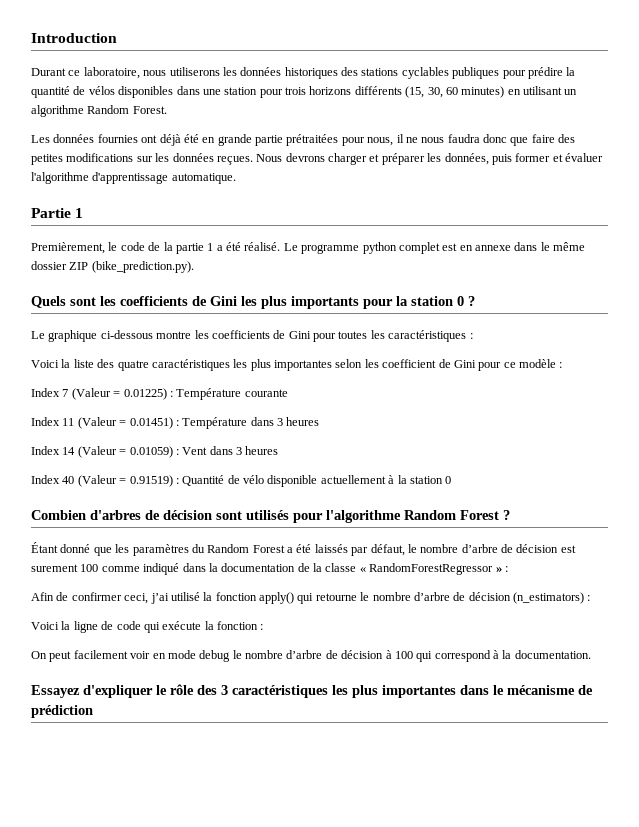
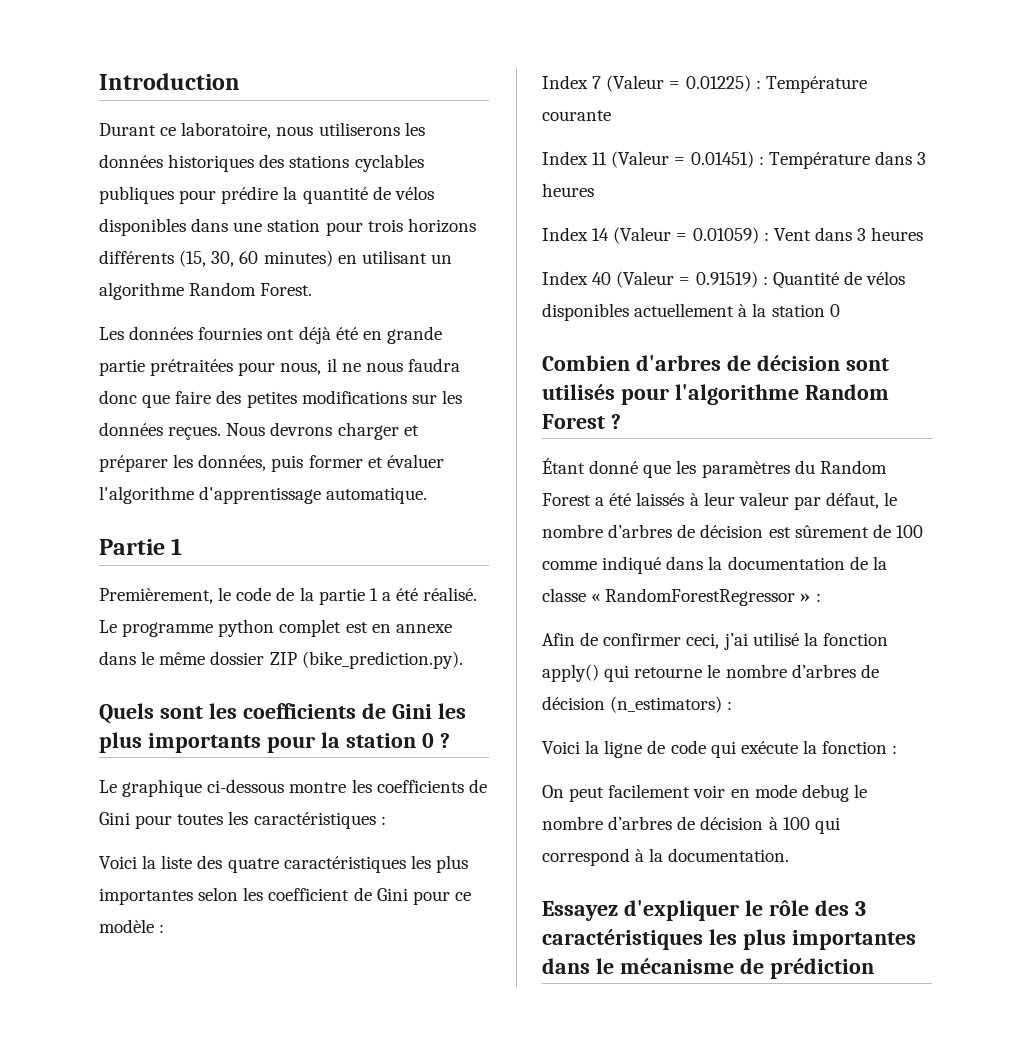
[243,475,318,487] vélo disponible -> [866,271,906,285] [542,303,629,321] vélos disponibles
(348, 548) none -> [689,492,789,506] à leur valeur
[461,544,498,553] d’arbre -> [608,524,673,538] d’arbres
[31,564,78,572] surement -> [794,524,891,538] sûrement de
[413,592,450,601] d’arbre -> [791,664,856,678] d’arbres
[286,650,323,659] d’arbre -> [608,816,673,830] d’arbres

